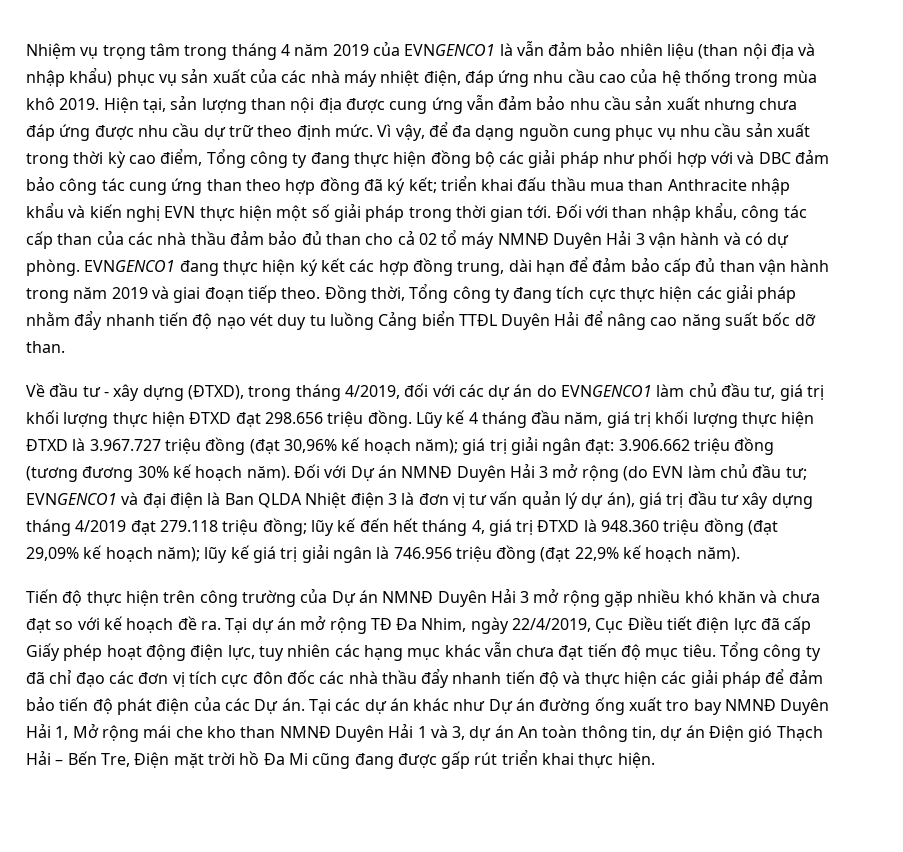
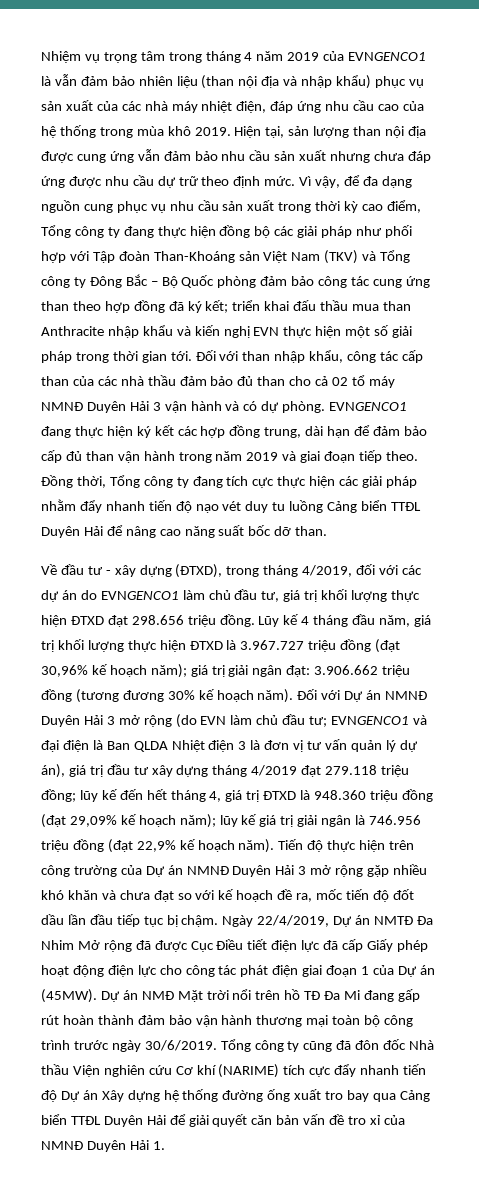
[737,151,791,164] và DBC -> [92,250,411,264] [41,274,257,288] Tập đoàn Than-Khoáng sản Việt Nam (TKV) và Tổng công ty Đông Bắc – Bộ Quốc phòng
(740, 554) // -> (275, 846) none
[200,615,592,634] ra. Tại dự án mở rộng TĐ Đa Nhim, ngày 22/4/2019, -> [296,889,414,902] [41,914,433,927] [41,940,188,952] ra, mốc tiến độ đốt dầu lần đầu tiếp tục bị chậm. Ngày 22/4/2019, Dự án NMTĐ Đa Nhim Mở rộng đã được
[227,641,821,661] [26,668,823,688] [26,696,536,715] lực, tuy nhiên các hạng mục khác vẫn chưa đạt tiến độ mục tiêu. Tổng công ty đã chỉ đạo các đơn vị tích cực đôn đốc các nhà thầu đẩy nhanh tiến độ và thực hiện các giải pháp để đảm bảo tiến độ phát điện của các Dự án. Tại các dự án khác như Dự án -> [137,965,435,977] [41,989,420,1003] [41,1015,414,1027] [41,1039,435,1052] [41,1064,427,1078] [41,1089,219,1102] lực cho công tác phát điện giai đoạn 1 của Dự án (45MW). Dự án NMĐ Mặt trời nổi trên hồ TĐ Đa Mi đang gấp rút hoàn thành đảm bảo vận hành thương mại toàn bộ công trình trước ngày 30/6/2019. Tổng công ty cũng đã đôn đốc Nhà thầu Viện nghiên cứu Cơ khí (NARIME) tích cực đẩy nhanh tiến độ Dự án Xây dựng hệ thống
[725,698,830,715] [26,723,823,742] [26,749,655,769] NMNĐ Duyên Hải 1, Mở rộng mái che kho than NMNĐ Duyên Hải 1 và 3, dự án An toàn thông tin, dự án Điện gió Thạch Hải – Bến Tre, Điện mặt trời hồ Đa Mi cũng đang được gấp rút triển khai thực hiện. -> [372,1090,430,1102] [41,1114,405,1127] [41,1140,165,1152] qua Cảng biển TTĐL Duyên Hải để giải quyết căn bản vấn đề tro xỉ của NMNĐ Duyên Hải 1.

